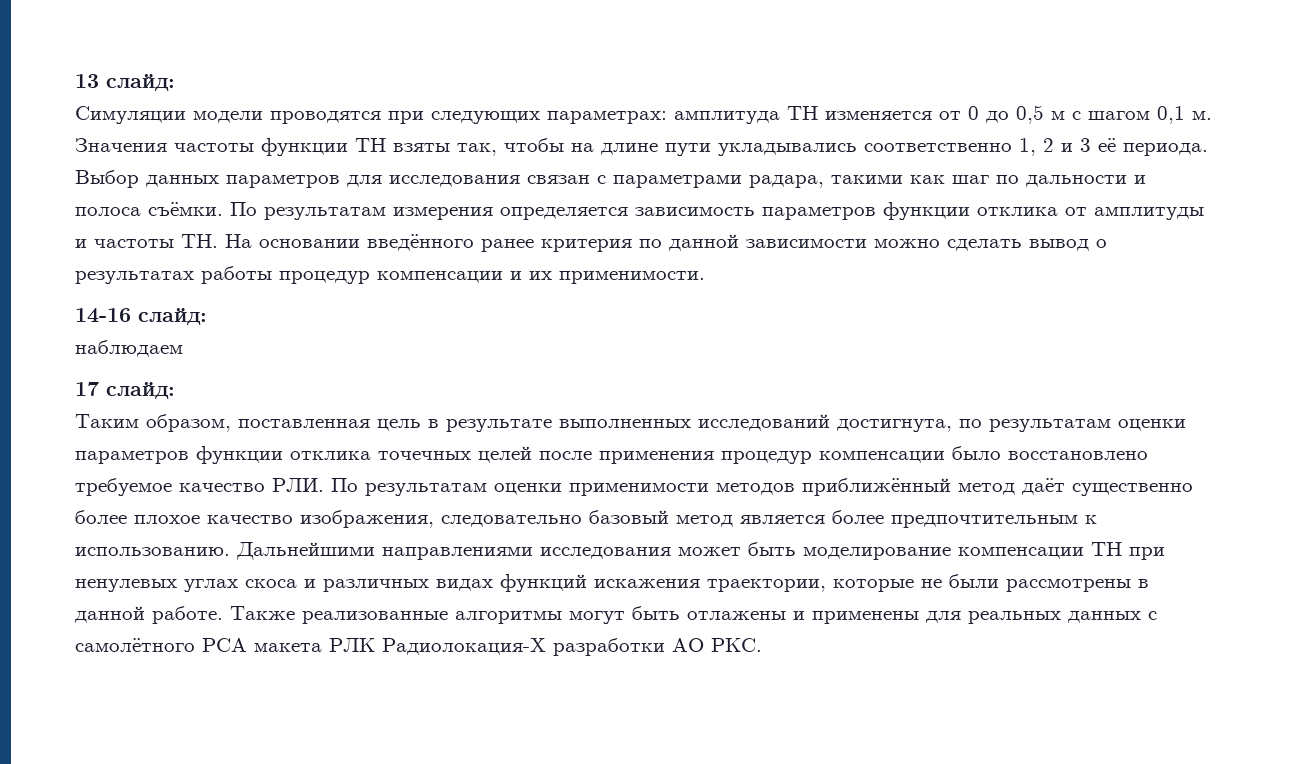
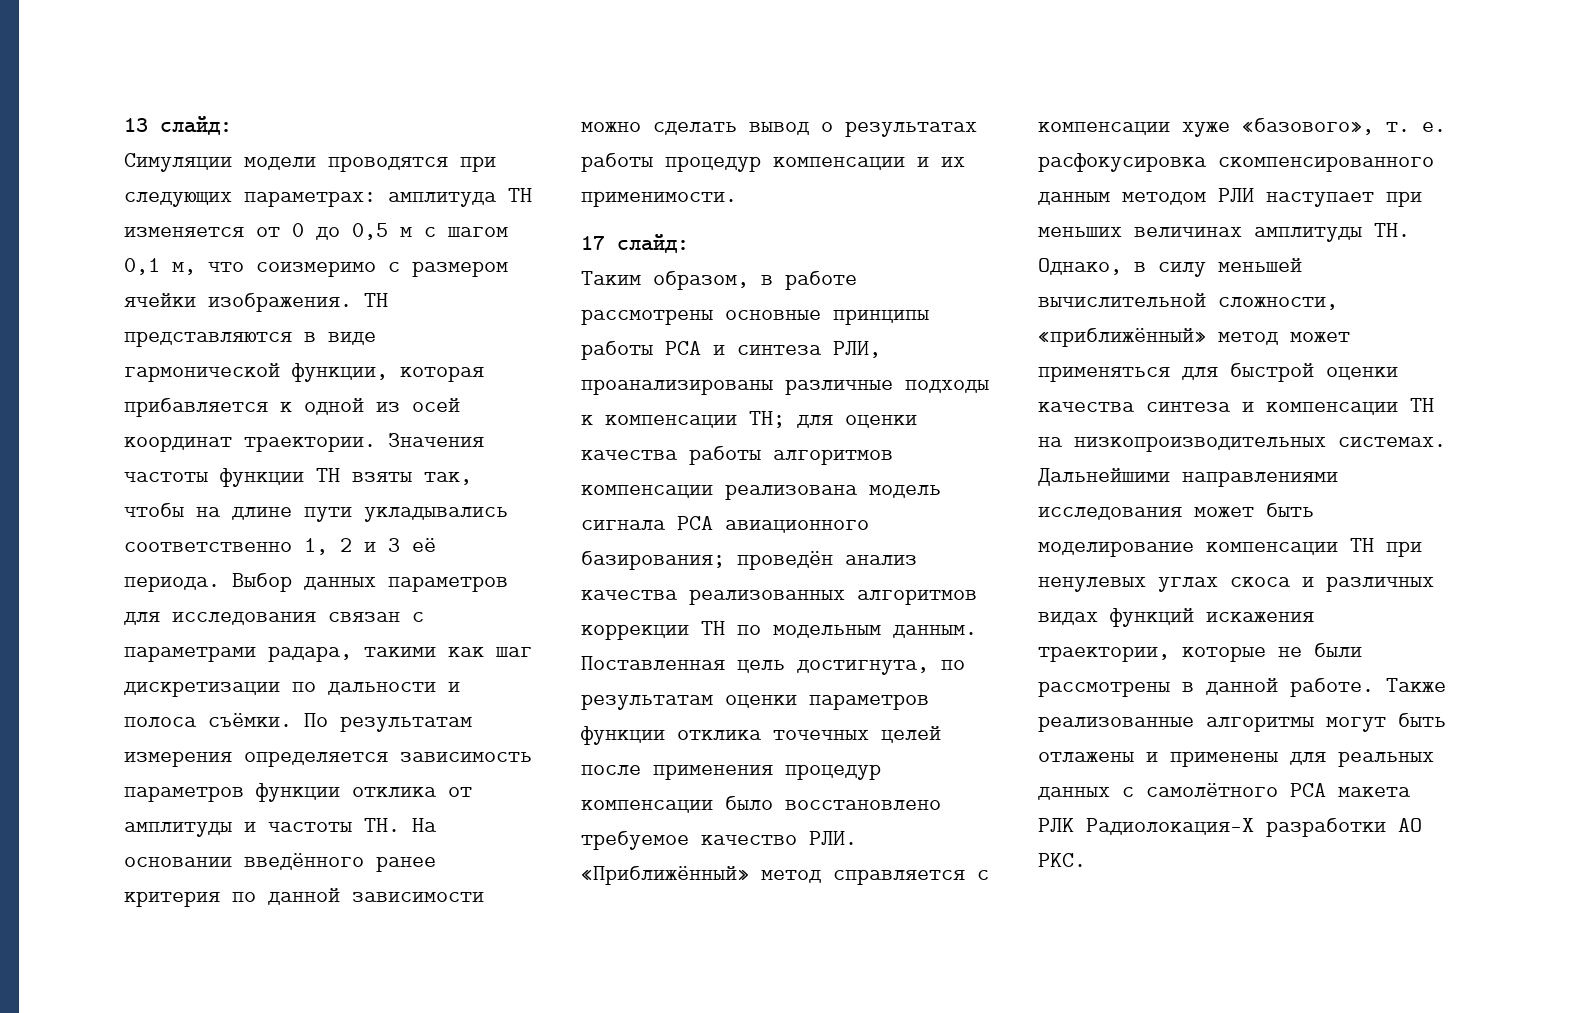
[1192,111,1212,120] м. -> [172,261,508,277] [124,293,388,312] [124,331,376,347] [124,363,484,382] [124,398,460,417] [124,436,376,452] м, что соизмеримо с размером ячейки изображения. ТН представляются в виде гармонической функции, которая прибавляется к одной из осей координат траектории.
(989, 179) none -> [124,681,280,697] дискретизации
[75,308,207,325] [75,340,183,357] // 14-16 слайд: // наблюдаем -> (737, 199) none
[238,414,830,432] поставленная цель в результате выполненных исследований -> [761,271,857,290] [581,309,929,325] [581,341,881,360] [581,379,989,395] [581,411,917,428] [581,446,893,465] [581,484,941,500] [581,516,869,533] [581,551,917,570] [581,589,977,605] [581,621,977,640] [581,656,785,673] в работе рассмотрены основные принципы работы РСА и синтеза РЛИ, проанализированы различные подходы к компенсации ТН; для оценки качества работы алгоритмов компенсации реализована модель сигнала РСА авиационного базирования; проведён анализ качества реализованных алгоритмов коррекции ТН по модельным данным. Поставленная цель
[331,478,1193,496] [75,510,1097,528] [75,547,230,556] По результатам оценки применимости методов приближённый метод даёт существенно более плохое качество изображения, следовательно базовый метод является более предпочтительным к использованию. -> [581,866,989,885] [1038,118,1446,137] [1038,153,1434,172] [1038,188,1422,207] [1038,223,1410,242] [1038,258,1302,277] [1038,293,1338,310] [1038,328,1350,347] [1038,363,1398,382] [1038,398,1434,415] [1038,436,1446,452] «Приближённый» метод справляется с компенсации хуже «базового», т. е. расфокусировка скомпенсированного данным методом РЛИ наступает при меньших величинах амплитуды ТН. Однако, в силу меньшей вычислительной сложности, «приближённый» метод может применяться для быстрой оценки качества синтеза и компенсации ТН на низкопроизводительных системах.

